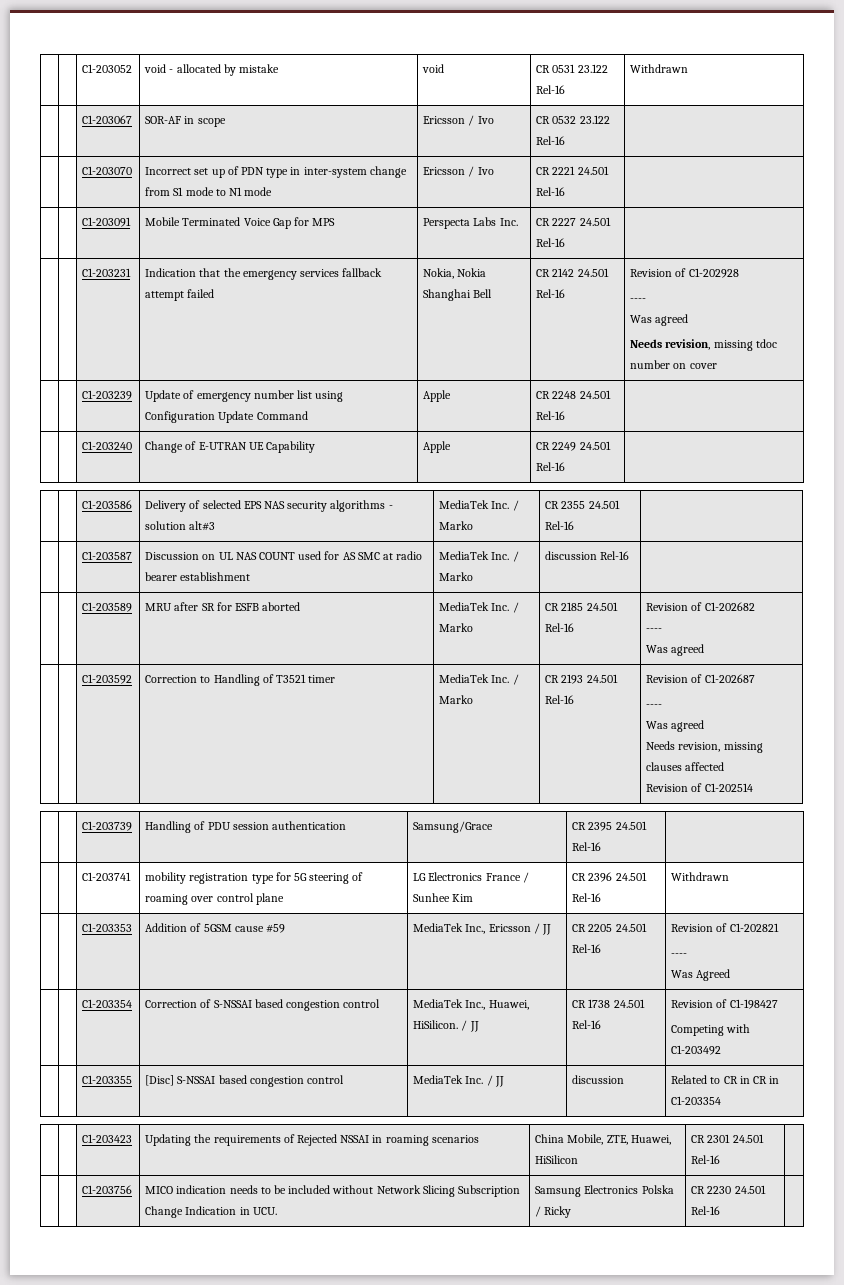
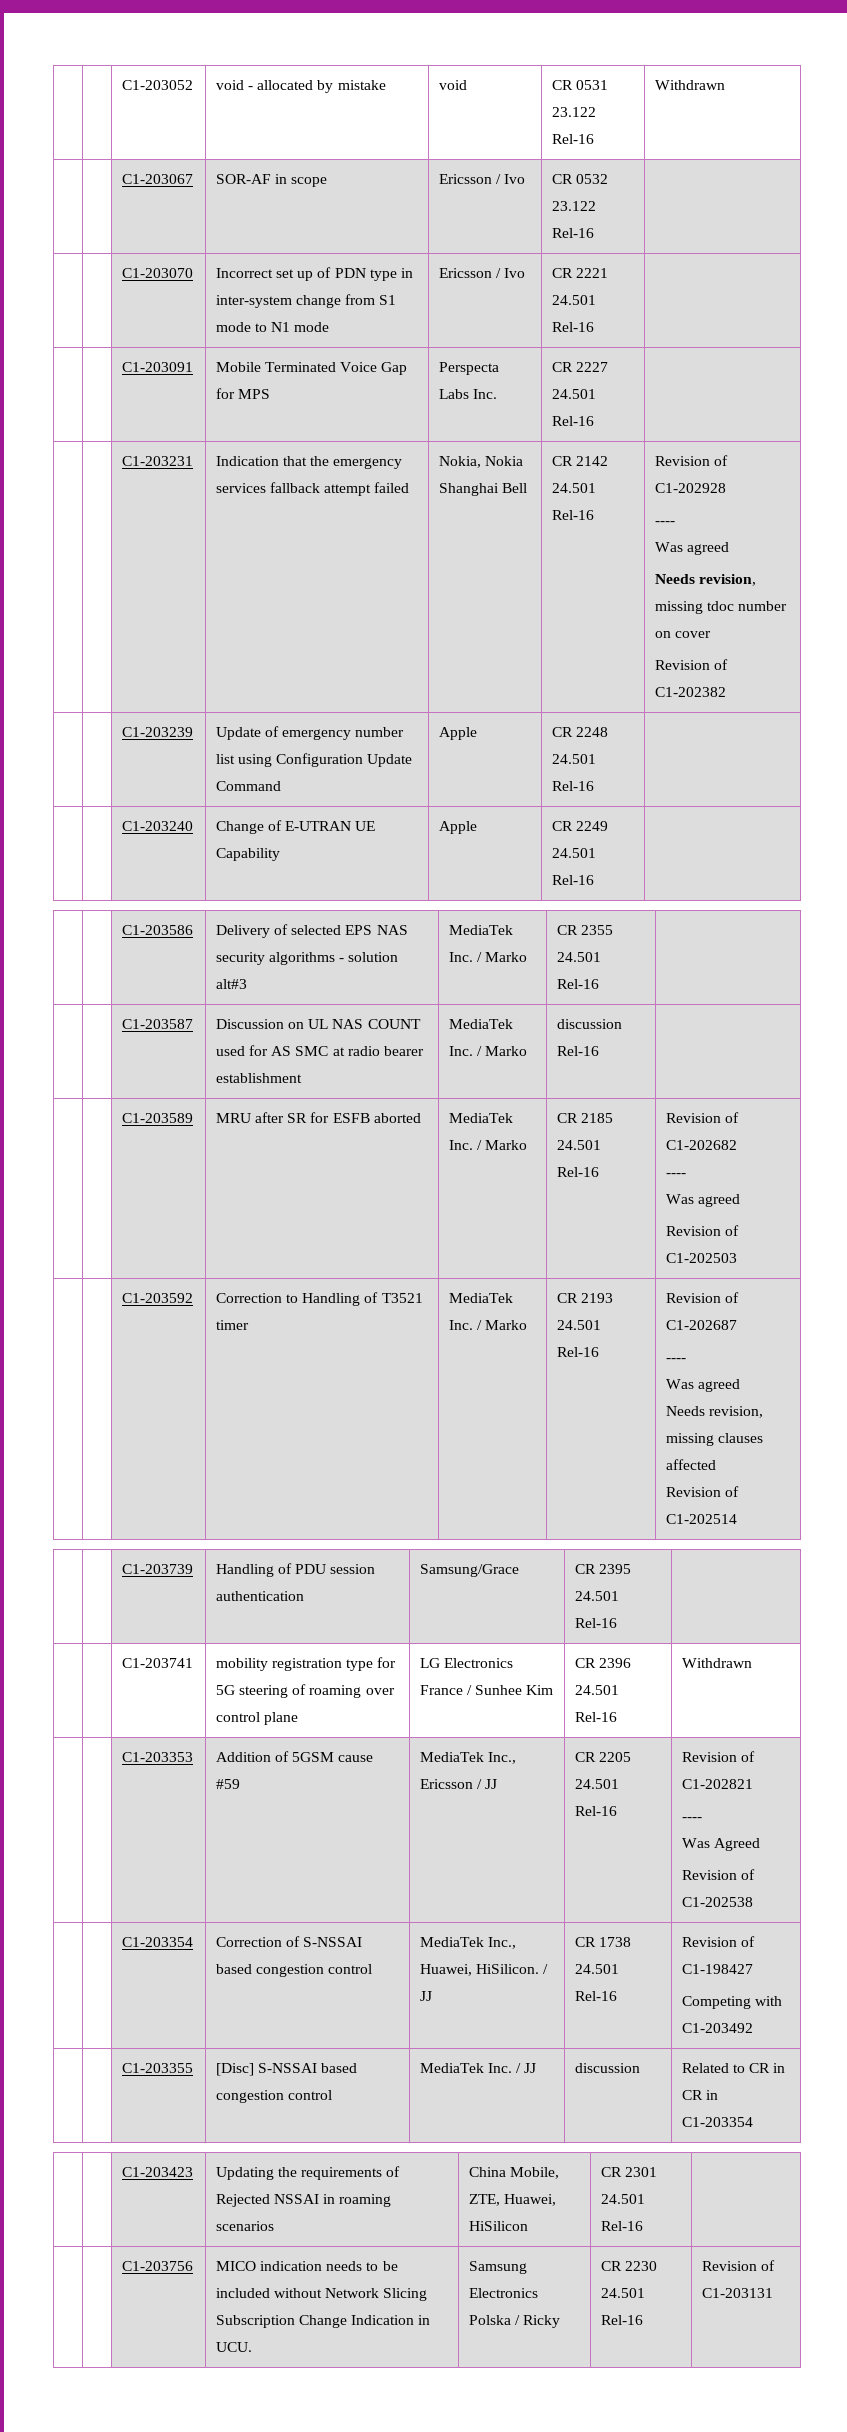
(717, 366) none -> [654,659,729,670] [654,687,726,697] // Revision of C1-202382
(705, 650) none -> [665,1225,740,1236] [665,1253,737,1263] // Revision of C1-202503
(731, 975) none -> [681,1869,756,1880] [681,1897,753,1907] // Revision of C1-202538
(721, 1210) none -> [701,2260,776,2271] [701,2288,773,2298] Revision of C1-203131

